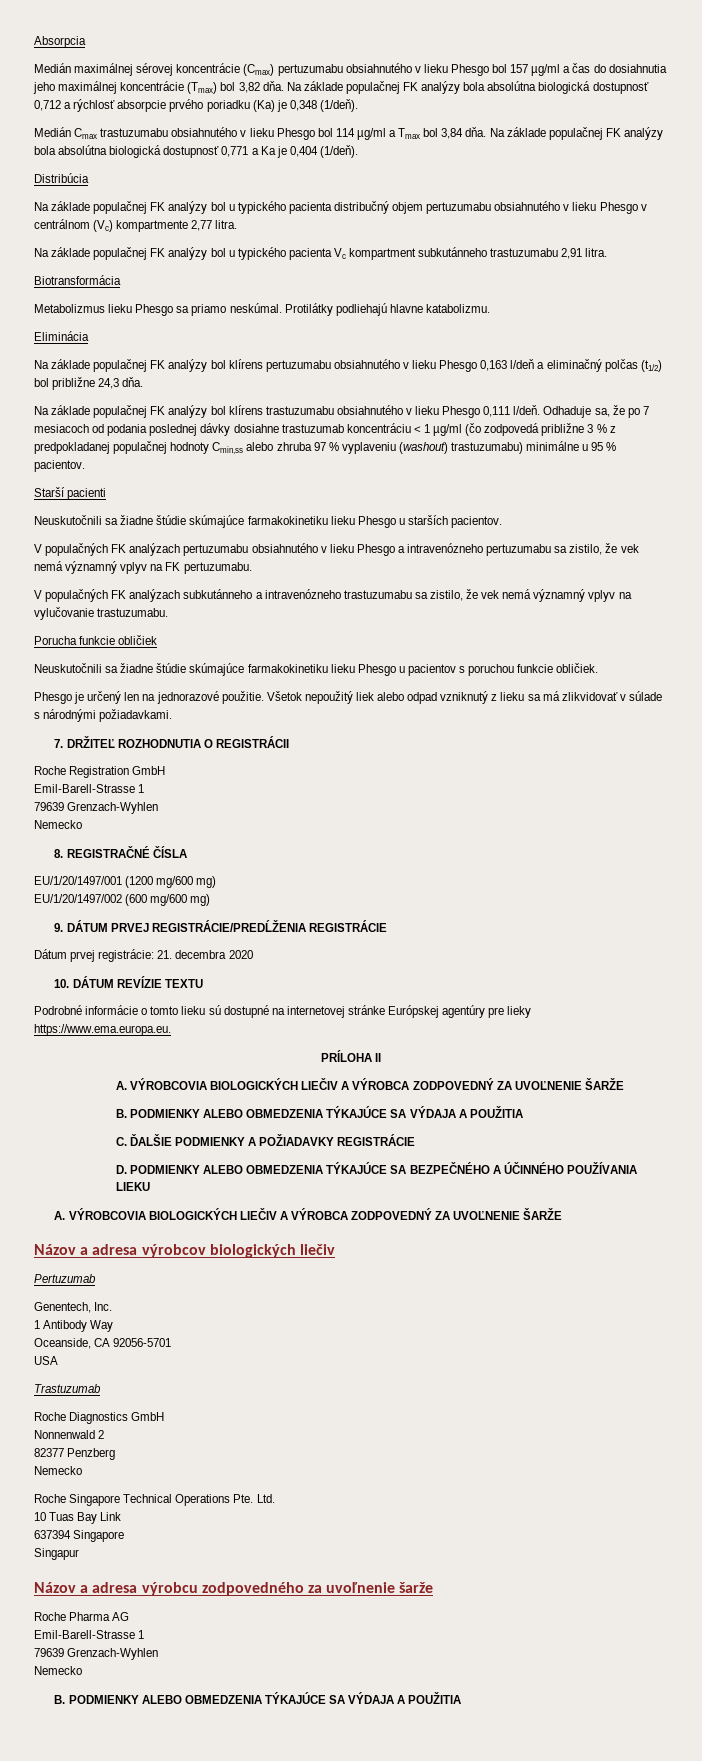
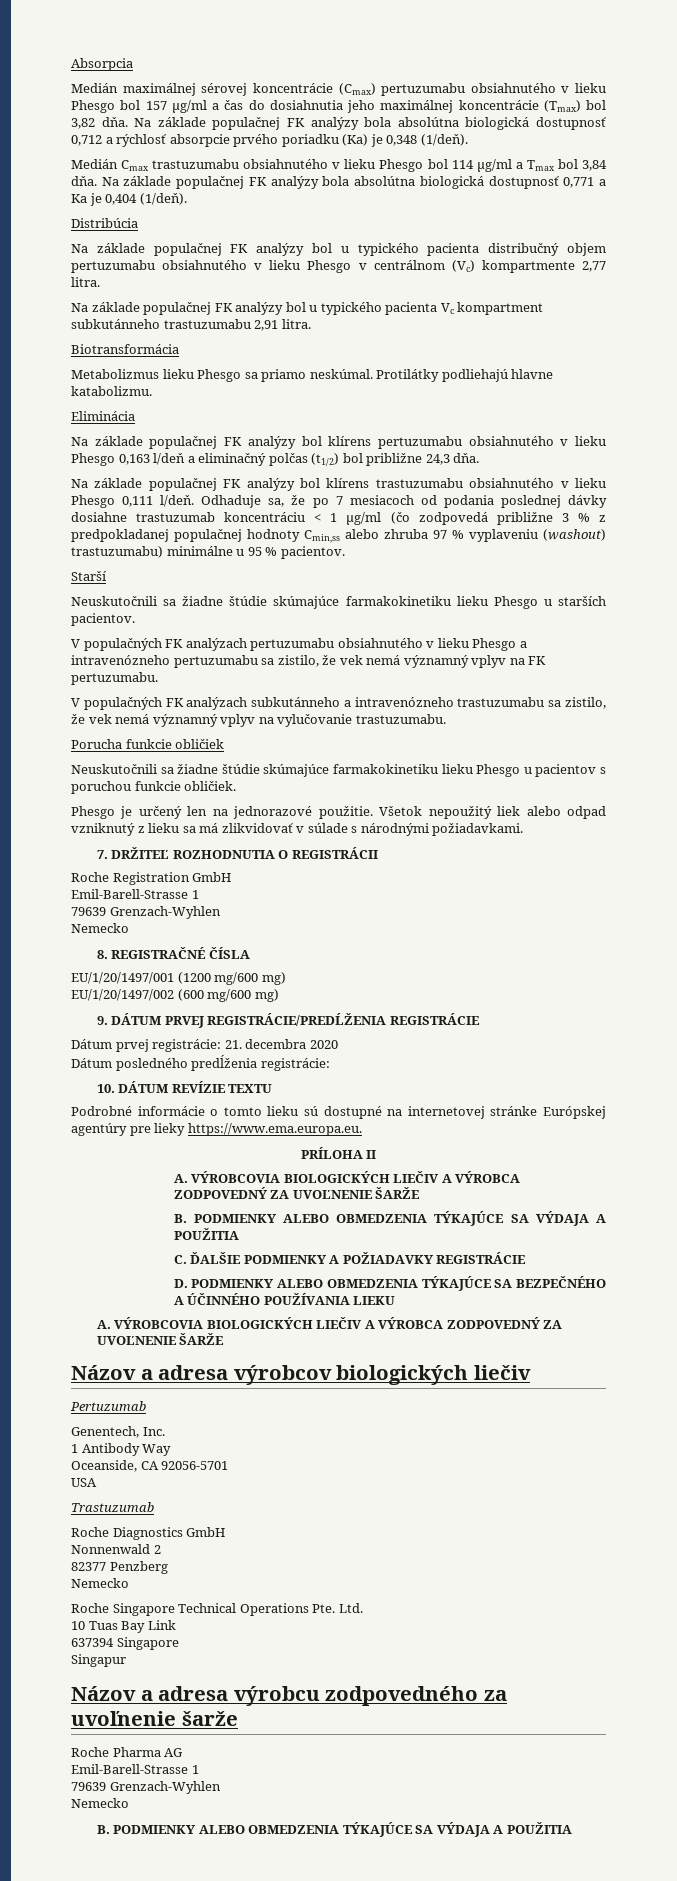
[67,488,107,500] pacienti -> (107, 576) none
(253, 954) none -> [71,1055,330,1071] // Dátum posledného predĺženia registrácie:

